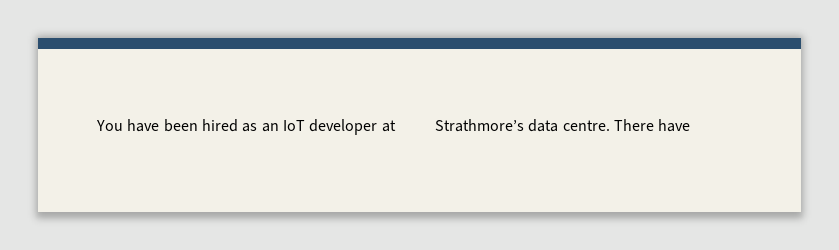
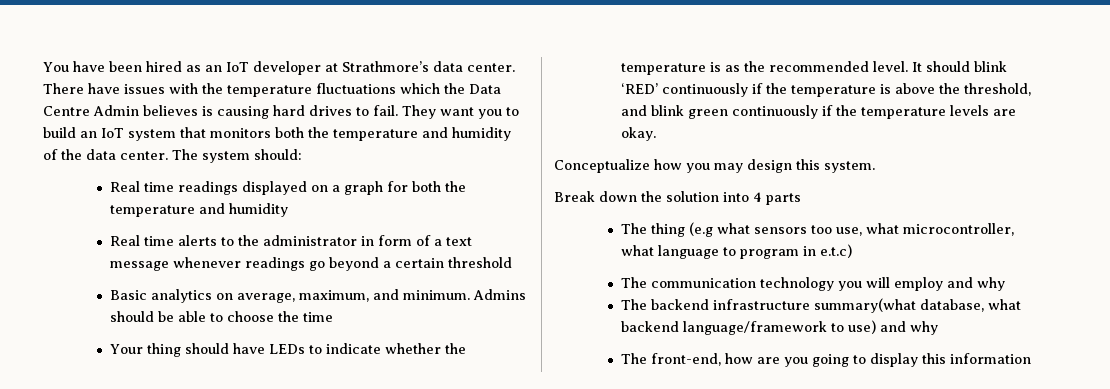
[562,120,610,131] centre. -> [466,63,515,72] center.
(691, 125) none -> [124,83,501,97] [43,105,519,119] [43,127,511,141] [43,149,302,163] [109,181,466,195] [109,203,288,217] [109,235,472,246] [109,257,512,271] [109,289,526,303] [109,311,333,322] [109,343,466,357] [620,61,1007,75] [620,83,1031,97] [620,105,1016,119] [620,127,656,141] [554,159,875,173] [554,191,801,205] [620,222,1014,237] [620,244,852,259] [620,277,1005,291] [620,298,1021,313] [620,320,938,335] [620,353,1031,367] issues with the temperature fluctuations which the Data Centre Admin believes is causing hard drives to fail. They want you to build an IoT system that monitors both the temperature and humidity of the data center. The system should: // Real time readings displayed on a graph for both the temperature and humidity // Real time alerts to the administrator in form of a text message whenever readings go beyond a certain threshold // Basic analytics on average, maximum, and minimum. Admins should be able to choose the time // Your thing should have LEDs to indicate whether the temperature is as the recommended level. It should blink ‘RED’ continuously if the temperature is above the threshold, and blink green continuously if the temperature levels are okay. // Conceptualize how you may design this system. // Break down the solution into 4 parts // The thing (e.g what sensors too use, what microcontroller, what language to program in e.t.c) // The communication technology you will employ and why // The backend infrastructure summary(what database, what backend language/framework to use) and why // The front-end, how are you going to display this information

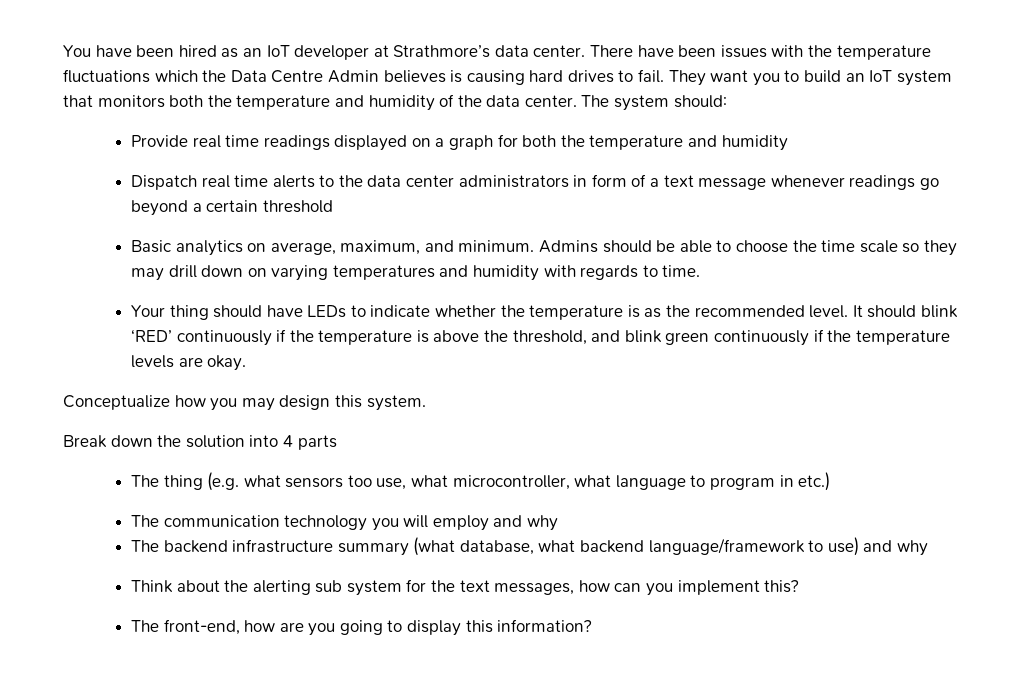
(120, 88) none -> [678,45,717,57] been
[109,181,140,192] Real -> [130,135,221,148] Provide real
[109,235,140,246] Real -> [130,175,230,190] Dispatch real
[262,235,357,246] administrator -> [367,175,569,188] data center administrators
(333, 317) none -> [859,240,957,256] [130,265,701,281] scale so they may drill down on varying temperatures and humidity with regards to time.
[688,222,713,237] (e.g -> [207,472,240,491] (e.g.
[819,244,852,258] e.t.c) -> [798,472,831,491] etc.)
[813,298,916,313] summary(what -> [337,537,456,556] summary (what
(938, 328) none -> [130,579,800,596] // Think about the alerting sub system for the text messages, how can you implement this?
[949,353,1031,364] information -> [497,619,593,632] information?

